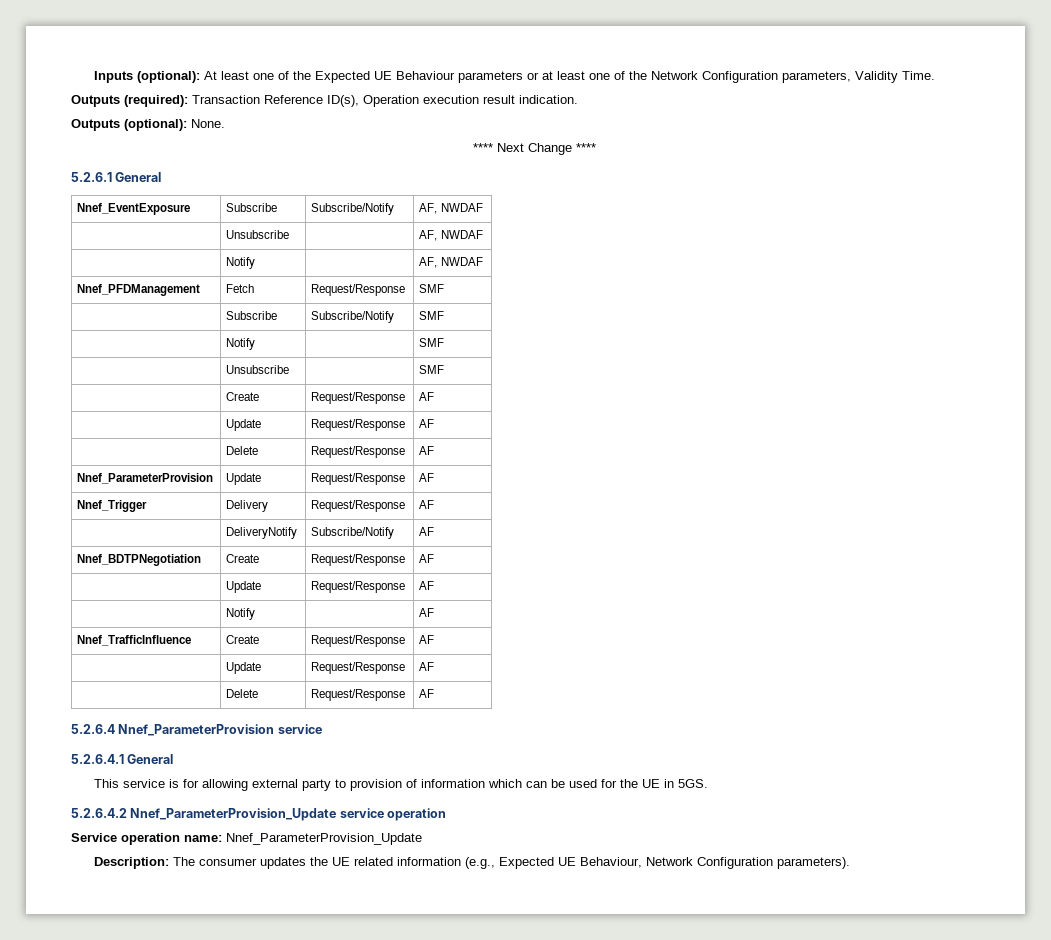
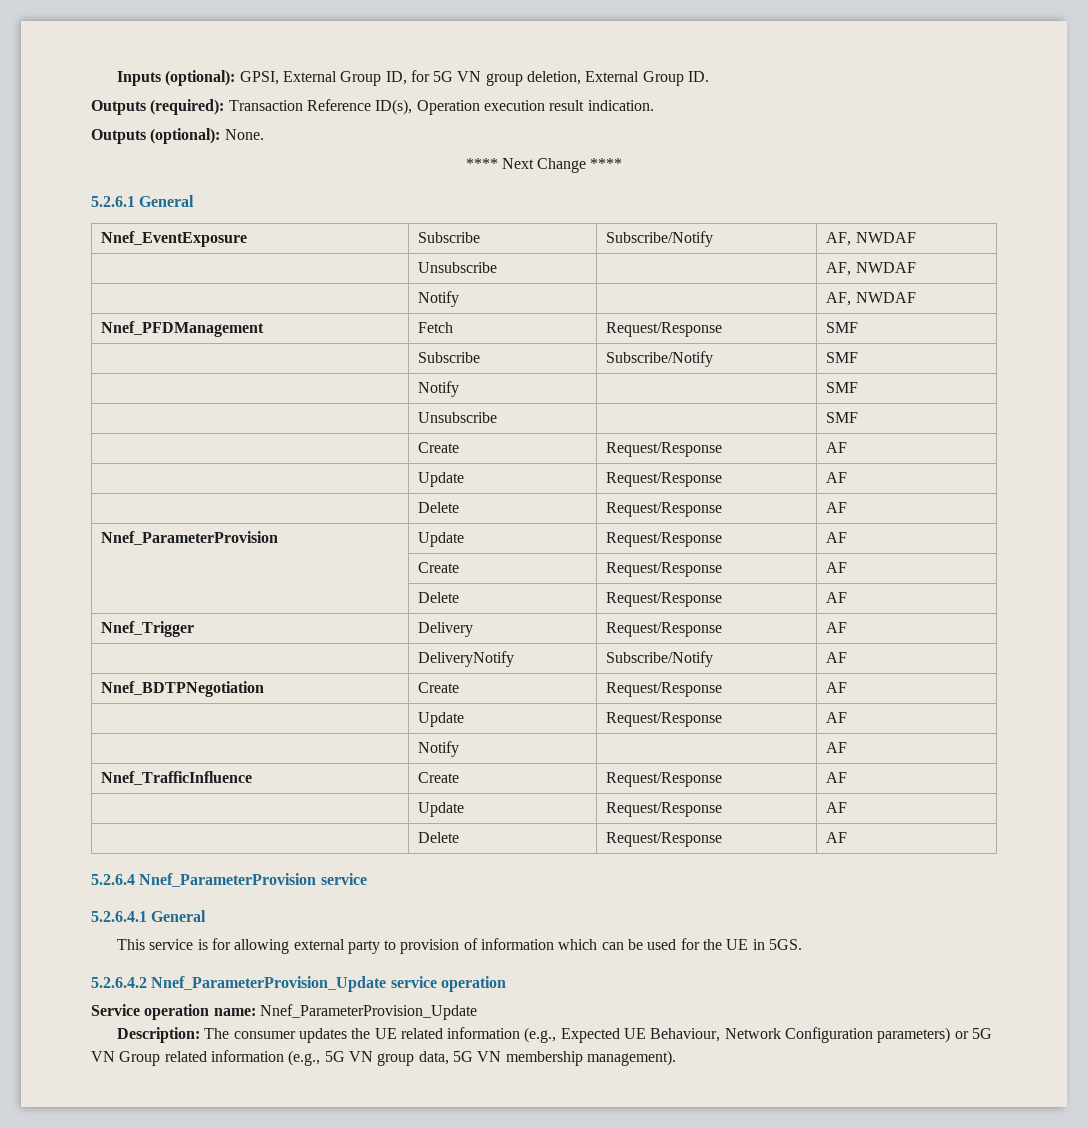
[203,71,935,83] At least one of the Expected UE Behaviour parameters or at least one of the Network Configuration parameters, Validity Time. -> [239,70,710,86] GPSI, External Group ID, for 5G VN group deletion, External Group ID.
(435, 477) none -> [418,562,460,573] [606,562,723,577] [826,562,848,573] [418,592,460,603] [606,592,723,607] [826,592,848,603] // | Create | Request/Response | AF // | Delete | Request/Response | AF
[776,857,850,869] parameters). -> [877,1027,993,1043] [91,1050,676,1066] parameters) or 5G VN Group related information (e.g., 5G VN group data, 5G VN membership management).

